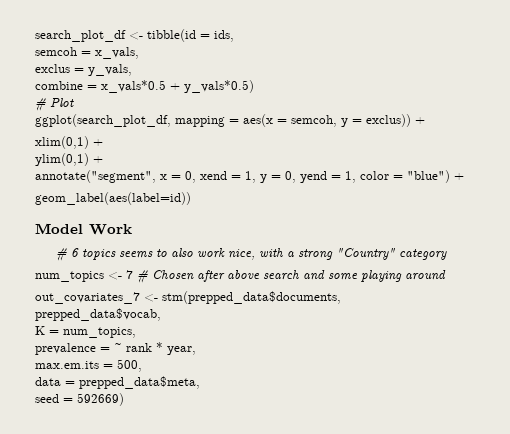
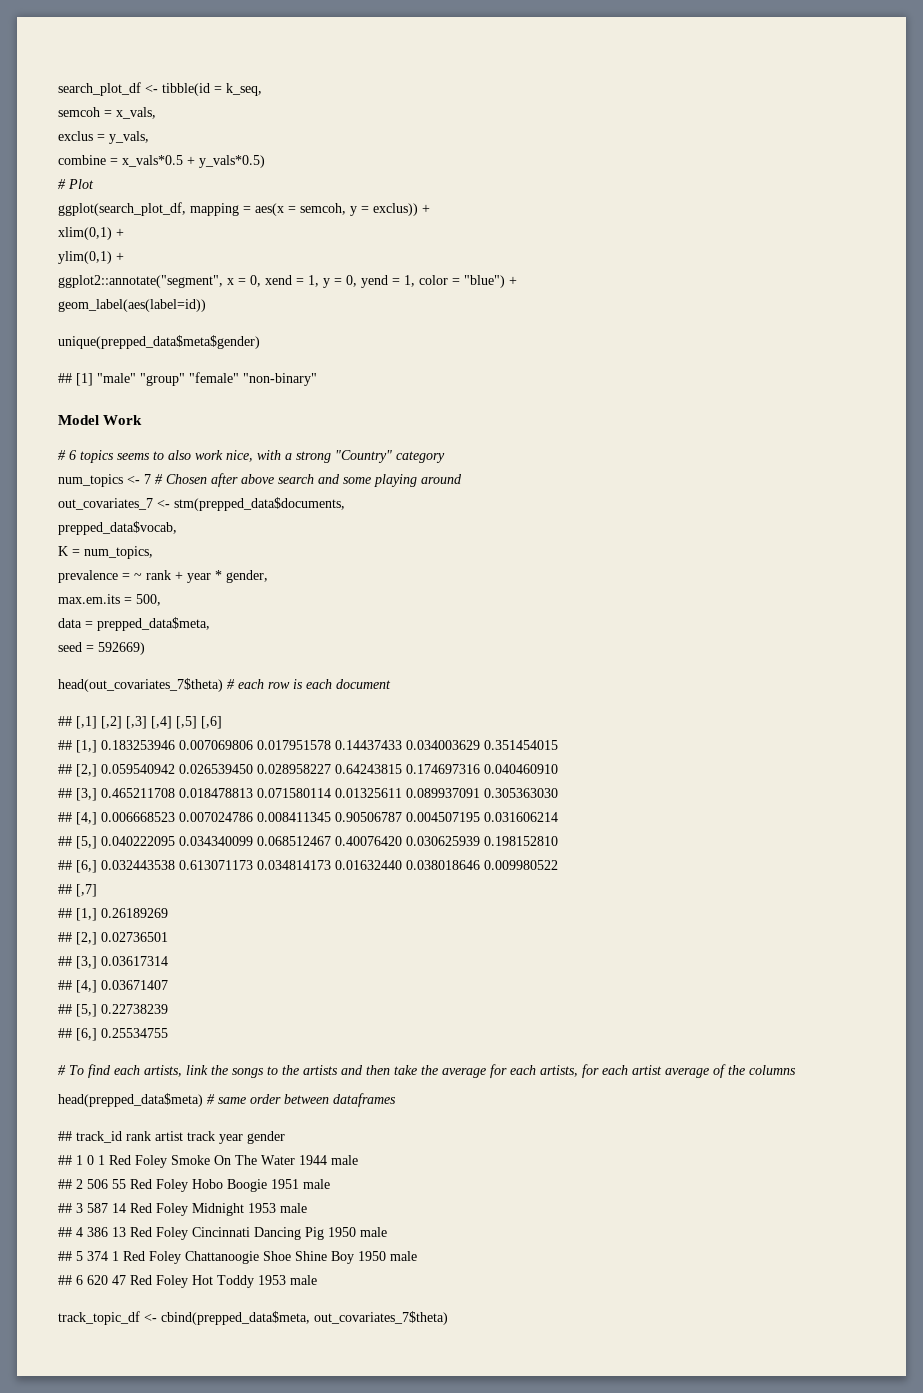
[214,30,234,42] ids, -> [226,83,262,96] k_seq,
[35,170,156,183] annotate("segment", -> [58,275,223,288] ggplot2::annotate("segment",
(191, 198) none -> [58,335,260,349] [58,372,317,386] // unique(prepped_data$meta$gender) // ## [1] "male" "group" "female" "non-binary"
[156,342,196,355] * year, -> [175,570,268,583] + year * gender,
(124, 399) none -> [58,678,391,692] [58,716,222,729] [58,740,558,753] [58,764,558,777] [58,788,558,801] [58,812,558,825] [58,836,558,849] [58,860,558,873] [58,884,97,897] [58,908,168,921] [58,932,168,945] [58,956,168,969] [58,980,168,993] [58,1004,168,1017] [58,1028,168,1041] [58,1064,796,1078] [58,1093,396,1107] [58,1131,285,1144] [58,1155,358,1168] [58,1179,330,1192] [58,1203,307,1216] [58,1227,387,1240] [58,1251,417,1264] [58,1275,317,1288] [58,1311,448,1325] // head(out_covariates_7$theta) # each row is each document // ## [,1] [,2] [,3] [,4] [,5] [,6] // ## [1,] 0.183253946 0.007069806 0.017951578 0.14437433 0.034003629 0.351454015 // ## [2,] 0.059540942 0.026539450 0.028958227 0.64243815 0.174697316 0.040460910 // ## [3,] 0.465211708 0.018478813 0.071580114 0.01325611 0.089937091 0.305363030 // ## [4,] 0.006668523 0.007024786 0.008411345 0.90506787 0.004507195 0.031606214 // ## [5,] 0.040222095 0.034340099 0.068512467 0.40076420 0.030625939 0.198152810 // ## [6,] 0.032443538 0.613071173 0.034814173 0.01632440 0.038018646 0.009980522 // ## [,7] // ## [1,] 0.26189269 // ## [2,] 0.02736501 // ## [3,] 0.03617314 // ## [4,] 0.03671407 // ## [5,] 0.22738239 // ## [6,] 0.25534755 // # To find each artists, link the songs to the artists and then take the average for each artists, for each artist average of the columns // head(prepped_data$meta) # same order between dataframes // ## track_id rank artist track year gender // ## 1 0 1 Red Foley Smoke On The Water 1944 male // ## 2 506 55 Red Foley Hobo Boogie 1951 male // ## 3 587 14 Red Foley Midnight 1953 male // ## 4 386 13 Red Foley Cincinnati Dancing Pig 1950 male // ## 5 374 1 Red Foley Chattanoogie Shoe Shine Boy 1950 male // ## 6 620 47 Red Foley Hot Toddy 1953 male // track_topic_df <- cbind(prepped_data$meta, out_covariates_7$theta)

